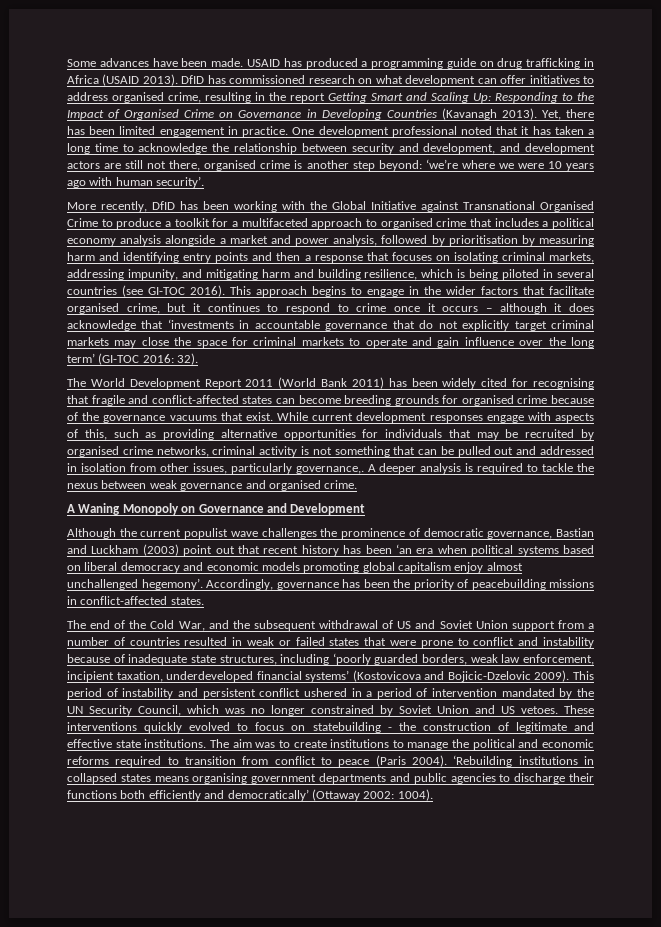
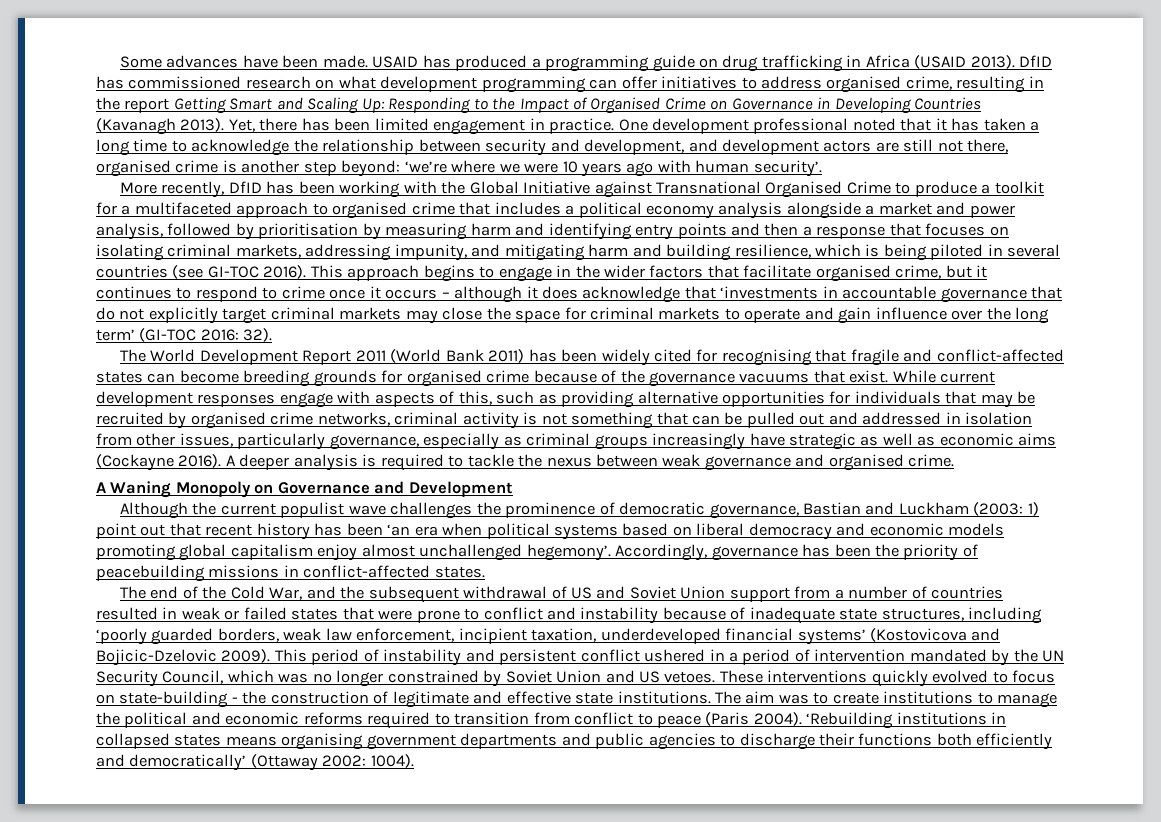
(476, 80) none -> [481,76,586,93] programming
[295,466,364,474] governance,. -> [329,433,1057,450] [96,454,222,471] governance, especially as criminal groups increasingly have strategic as well as economic aims (Cockayne 2016).
[142,544,179,556] (2003) -> [973,502,1039,516] (2003: 1)
[312,722,381,733] statebuilding -> [119,691,229,708] state-building

